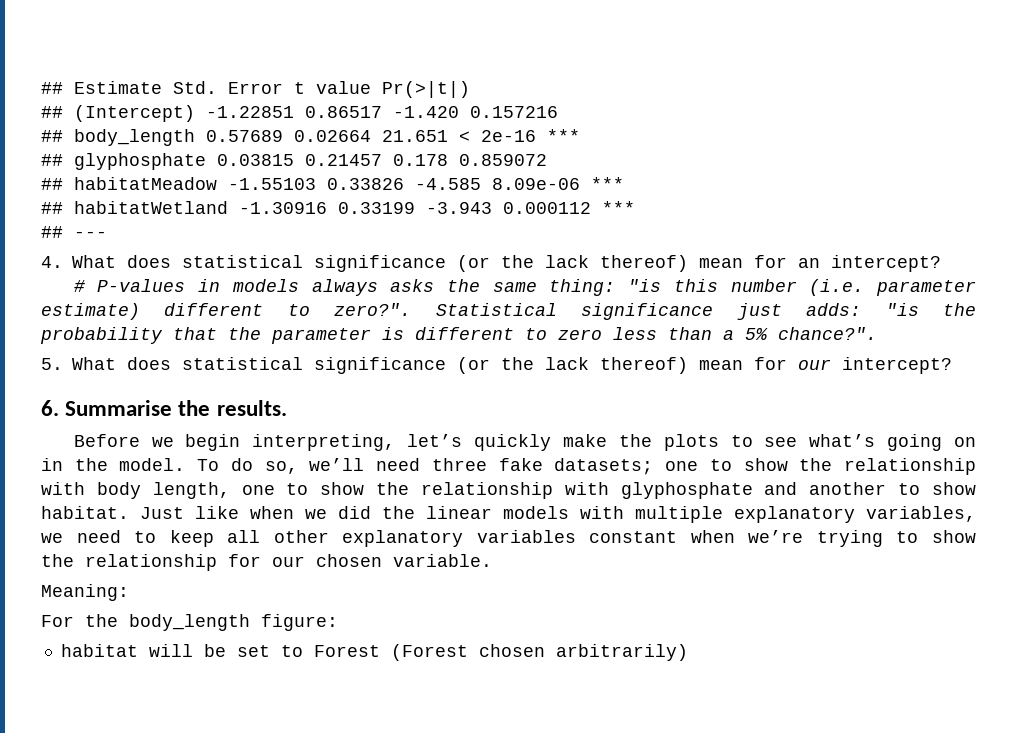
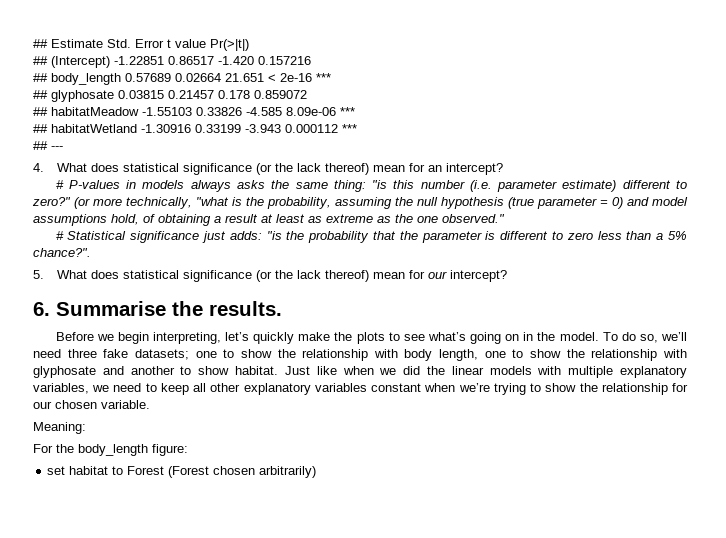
[74,153,206,170] glyphosphate -> [51,90,114,102] glyphosate
[334,303,412,316] zero?". -> [32,197,688,209] [33,214,505,226] [55,231,64,240] zero?" (or more technically, "what is the probability, assuming the null hypothesis (true parameter = 0) and model assumptions hold, of obtaining a result at least as extreme as the one observed." // #
[620,482,753,499] glyphosphate -> [33,366,96,378] glyphosate
[60,644,270,657] habitat will be set -> [47,466,109,475] set habitat

